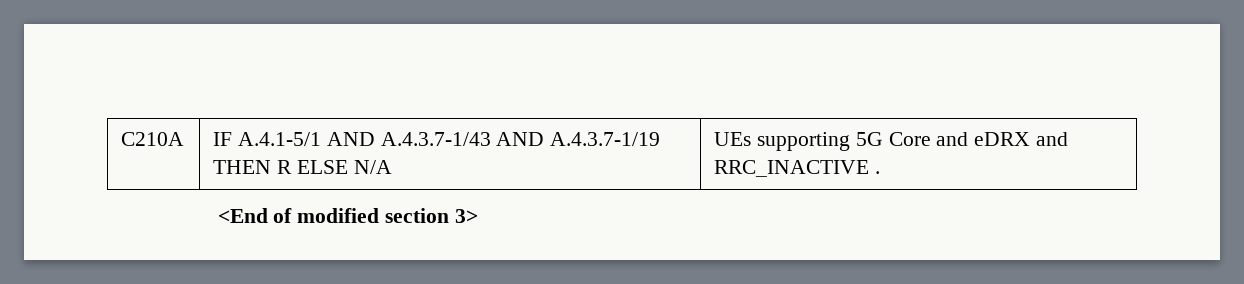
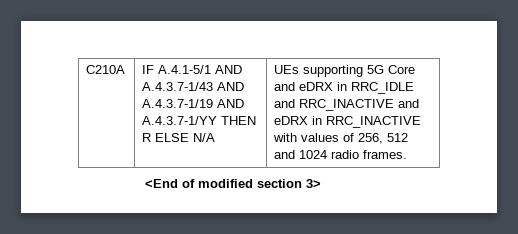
(661, 139) none -> [217,99,245,108] [142,116,218,125] AND A.4.3.7-1/YY
[1036,132,1069,146] [714,160,881,177] and RRC_INACTIVE . -> [337,82,415,94] [274,99,420,111] [274,116,422,128] [273,133,409,144] [274,150,408,159] in RRC_IDLE and RRC_INACTIVE and eDRX in RRC_INACTIVE with values of 256, 512 and 1024 radio frames.

